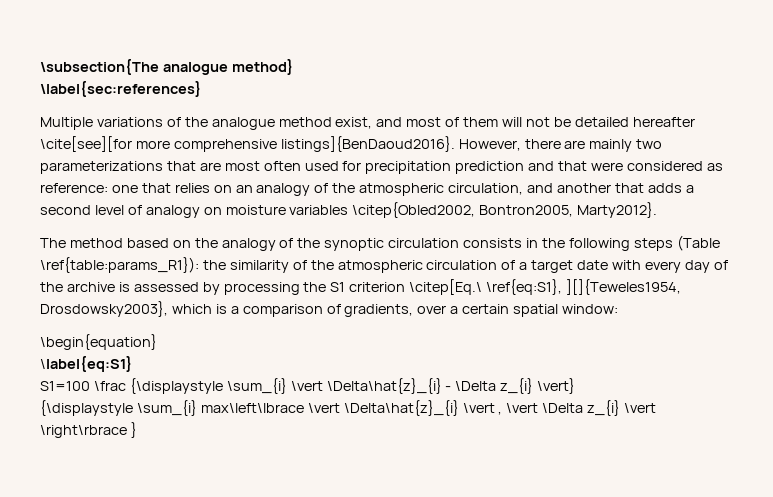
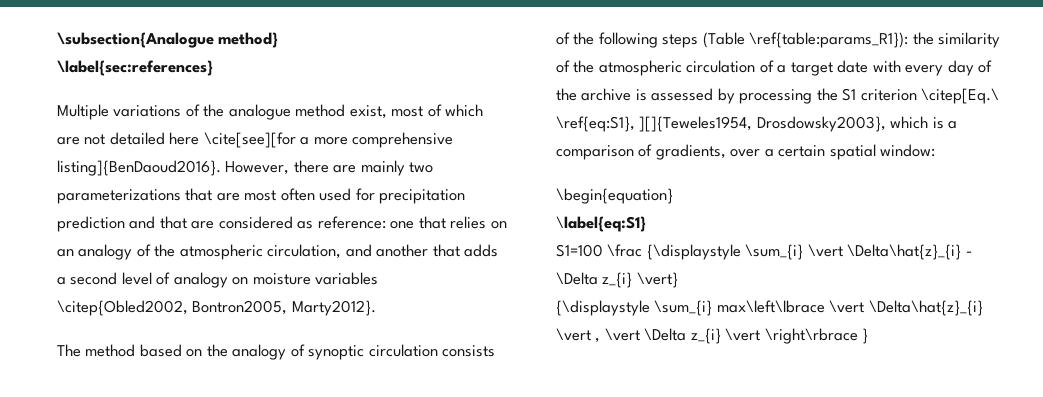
[40,59,228,75] \subsection{The analogue -> [57,32,214,48] \subsection{Analogue
[376,117,403,127] and -> (387, 112) none
[463,117,695,127] [40,136,132,152] them will not be detailed hereafter \cite[see][for -> [445,104,484,117] [57,132,310,148] which are not detailed here \cite[see][for a
[280,136,455,152] listings]{BenDaoud2016}. -> [57,160,221,176] listing]{BenDaoud2016}.
[591,162,624,171] were -> [191,221,215,229] are
[297,238,321,248] the -> (305, 350) none
[526,238,539,248] in -> [556,32,570,45] of

